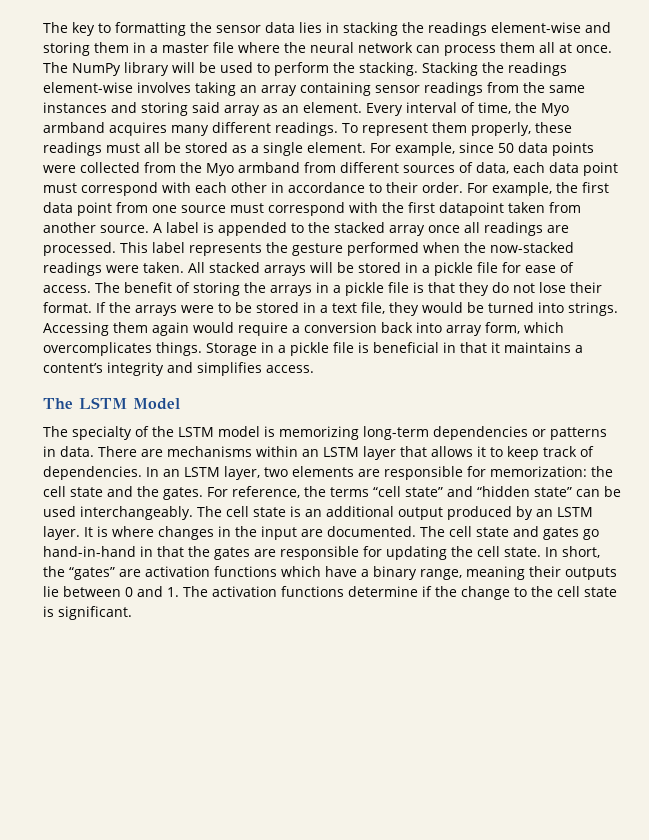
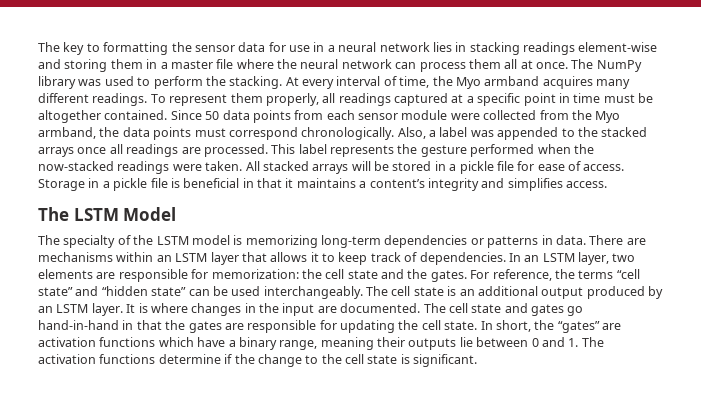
(295, 27) none -> [268,42,430,52] for use in a neural network
[402,22,424,33] the -> (520, 48) none
[172,62,216,73] will be -> [78,79,102,86] was
[422,62,567,76] [43,82,585,96] [43,102,403,116] Stacking the readings element-wise involves taking an array containing sensor readings from the same instances and storing said array as an element. Every -> [285,77,334,89] At every
[534,122,572,133] [43,142,594,156] these readings must all be stored as a single element. For example, since 50 data points -> [322,93,653,106] [38,110,448,123] all readings captured at a specific point in time must be altogether contained. Since 50 data points from each sensor module
[238,162,618,176] [43,182,609,196] [43,202,581,216] [43,222,214,233] armband from different sources of data, each data point must correspond with each other in accordance to their order. For example, the first data point from one source must correspond with the first datapoint taken from another source. A label is -> [38,127,494,140] armband, the data points must correspond chronologically. Also, a label was
[389,225,425,236] array -> [38,147,74,157] arrays
[95,282,602,296] [43,302,618,316] [43,322,564,336] [43,342,202,356] The benefit of storing the arrays in a pickle file is that they do not lose their format. If the arrays were to be stored in a text file, they would be turned into strings. Accessing them again would require a conversion back into array form, which overcomplicates things. -> (625, 167) none

